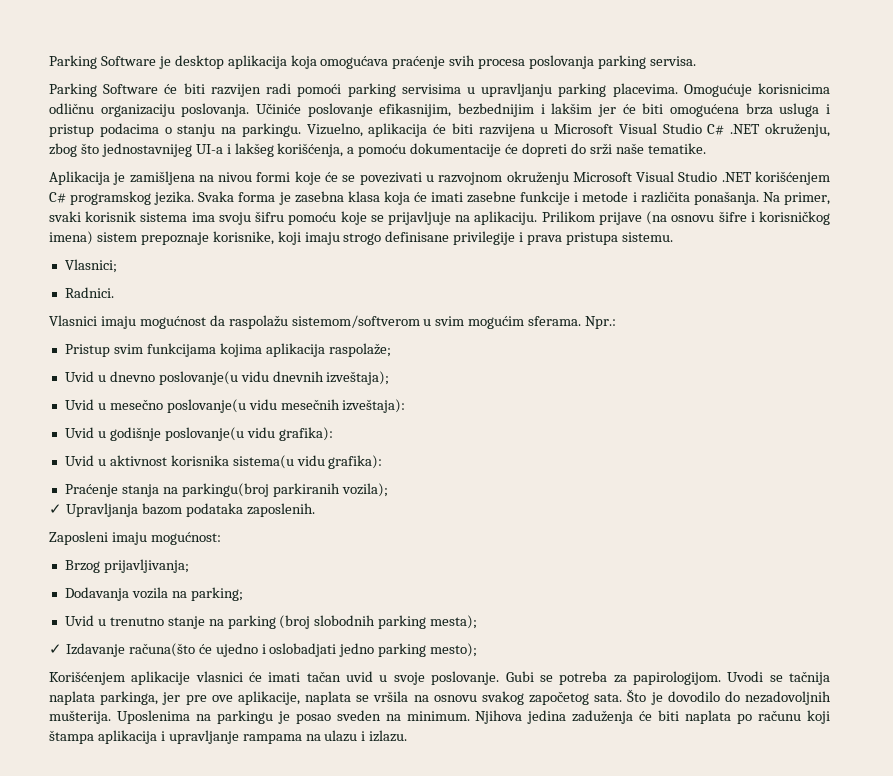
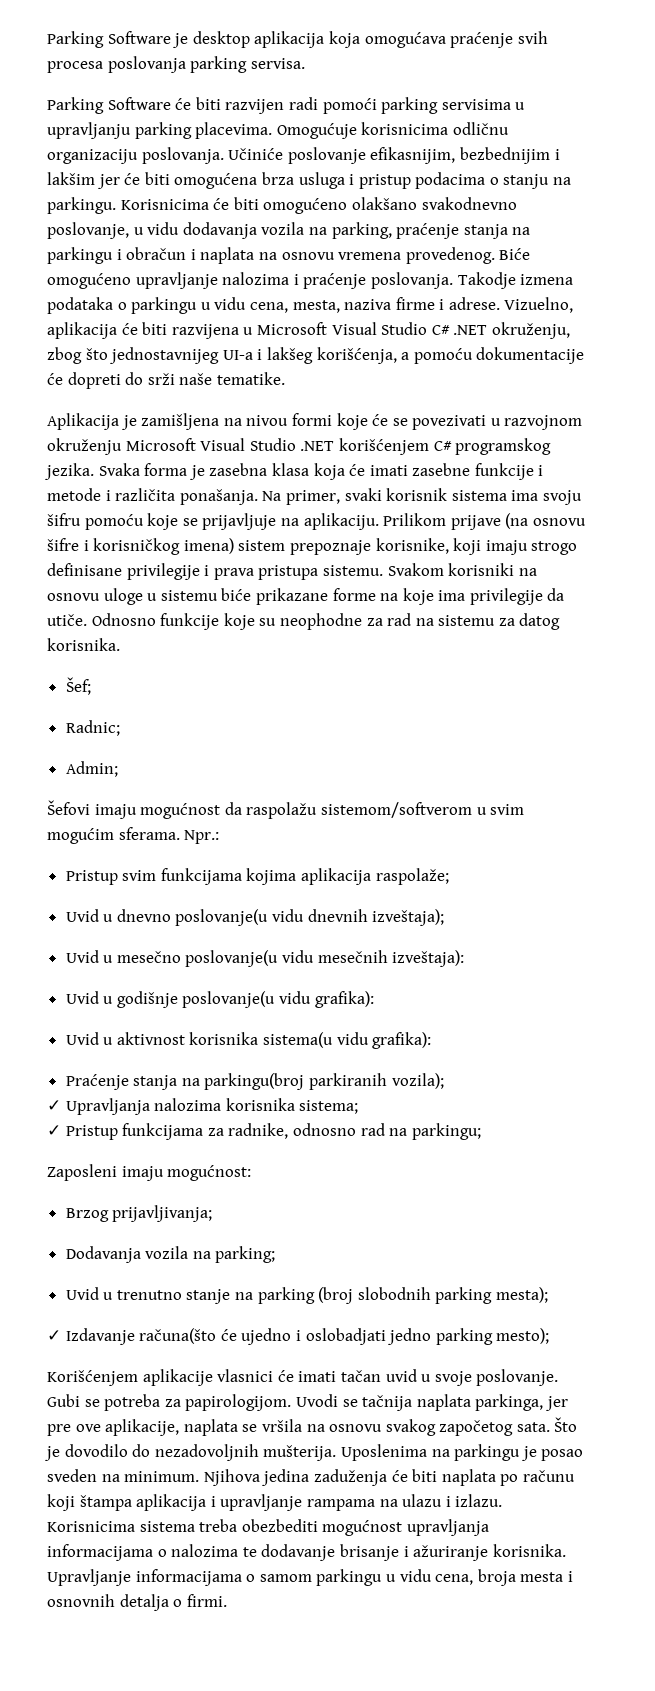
(301, 130) none -> [120,197,517,214] [47,222,531,239] [47,247,531,264] [47,272,574,289] [47,297,500,314] Korisnicima će biti omogućeno olakšano svakodnevno poslovanje, u vidu dodavanja vozila na parking, praćenje stanja na parkingu i obračun i naplata na osnovu vremena provedenog. Biće omogućeno upravljanje nalozima i praćenje poslovanja. Takodje izmena podataka o parkingu u vidu cena, mesta, naziva firme i adrese.
[64,259,117,273] [64,287,114,298] [49,315,97,326] // Vlasnici; // Radnici. // Vlasnici -> [387,563,537,576] [47,588,565,605] [47,613,561,630] [47,638,120,651] [65,677,91,695] [65,720,120,736] [65,761,118,777] [47,800,90,815] Svakom korisniki na osnovu uloge u sistemu biće prikazane forme na koje ima privilegije da utiče. Odnosno funkcije koje su neophodne za rad na sistemu za datog korisnika. // Šef; // Radnic; // Admin; // Šefovi
[141,503,315,517] bazom podataka zaposlenih. -> [154,1098,359,1114] [47,1123,481,1140] nalozima korisnika sistema; // ✓ Pristup funkcijama za radnike, odnosno rad na parkingu;
(408, 736) none -> [47,1519,489,1536] [47,1544,566,1561] [47,1569,573,1586] [47,1594,227,1611] Korisnicima sistema treba obezbediti mogućnost upravljanja informacijama o nalozima te dodavanje brisanje i ažuriranje korisnika. Upravljanje informacijama o samom parkingu u vidu cena, broja mesta i osnovnih detalja o firmi.

